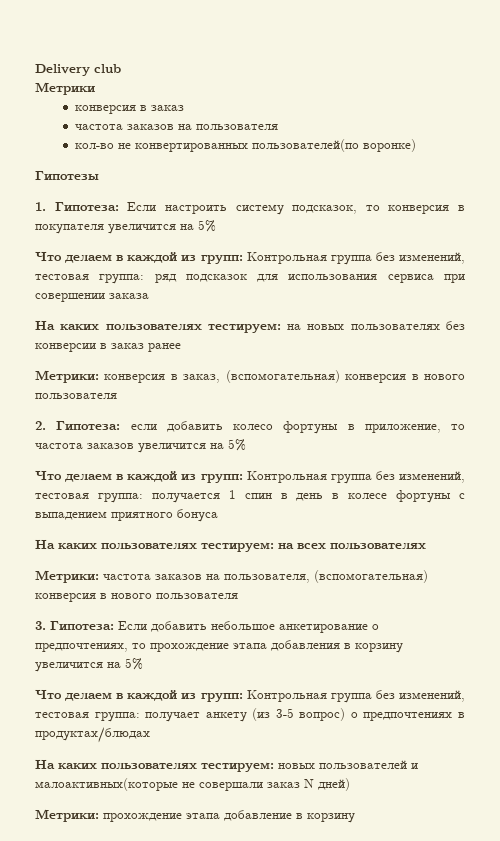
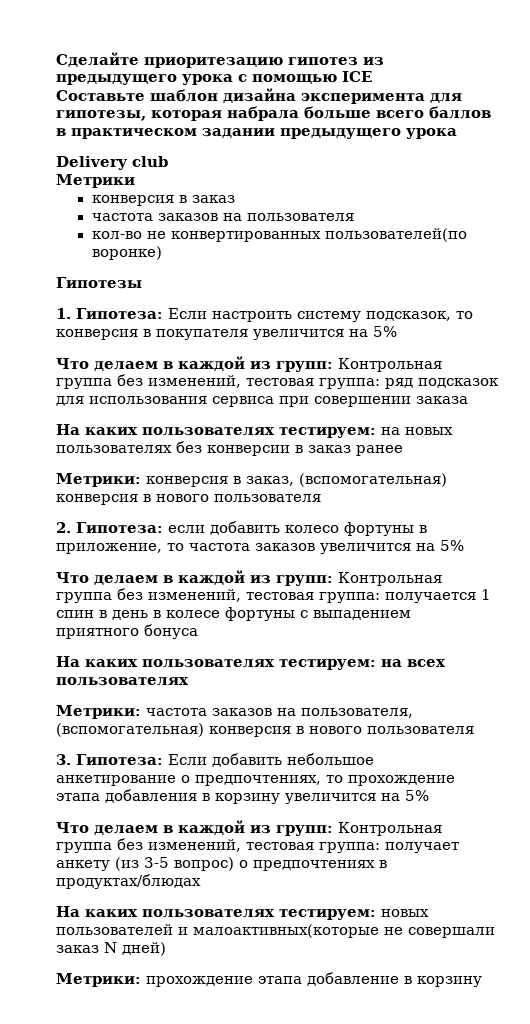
(35, 70) none -> [56,52,384,68] [56,71,372,85] [56,88,462,104] [56,106,491,121] [56,128,457,139] Сделайте приоритезацию гипотез из предыдущего урока с помощью ICE // Составьте шаблон дизайна эксперимента для гипотезы, которая набрала больше всего баллов в практическом задании предыдущего урока //

